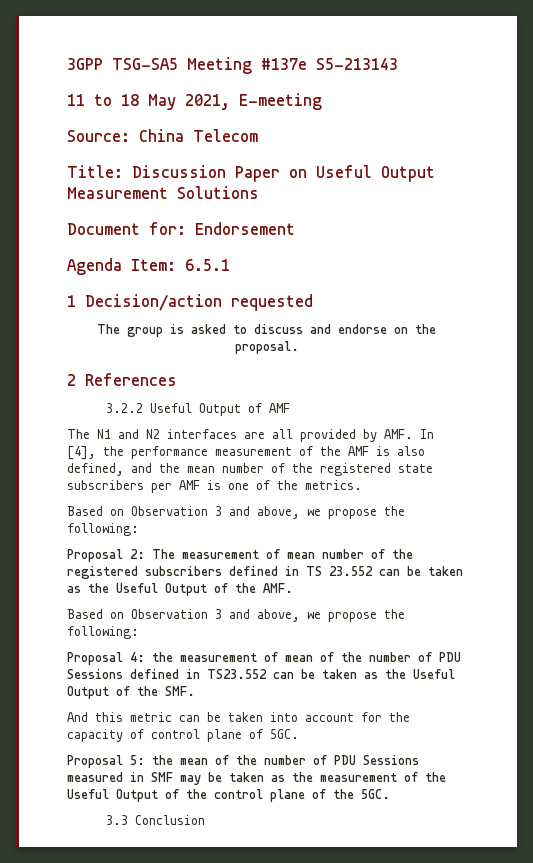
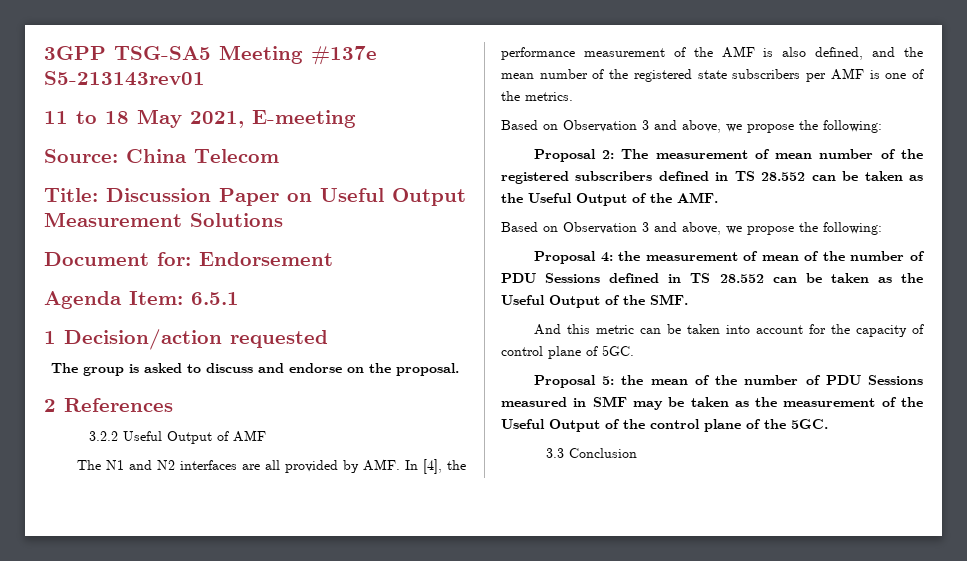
[316,58,398,70] S5-213143 -> [44,71,205,86] S5-213143rev01
[329,566,373,576] 23.552 -> [761,172,806,181] 28.552
[207,669,267,679] TS23.552 -> [690,273,764,283] TS 28.552

